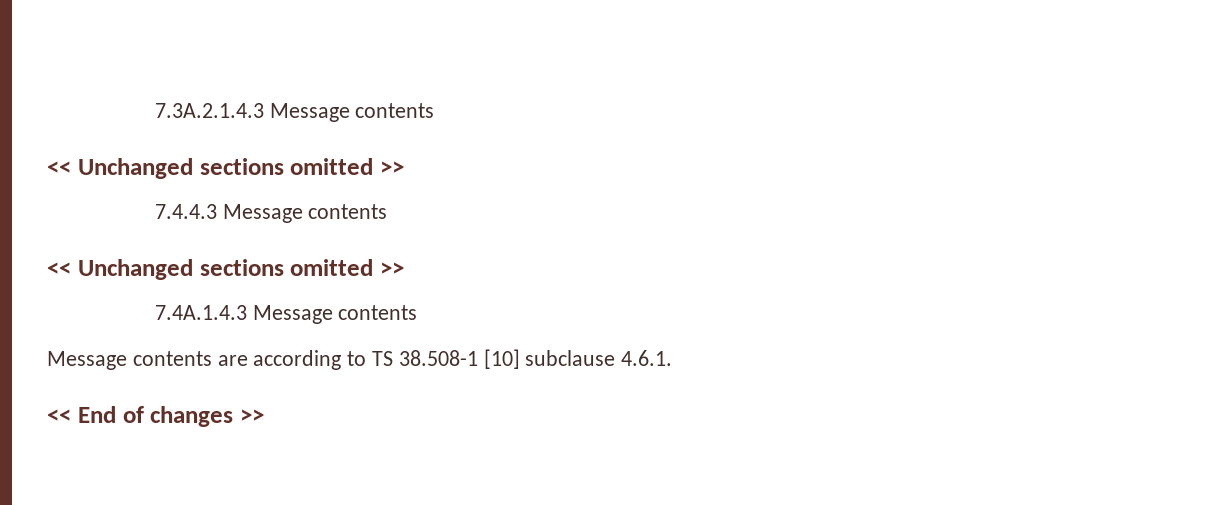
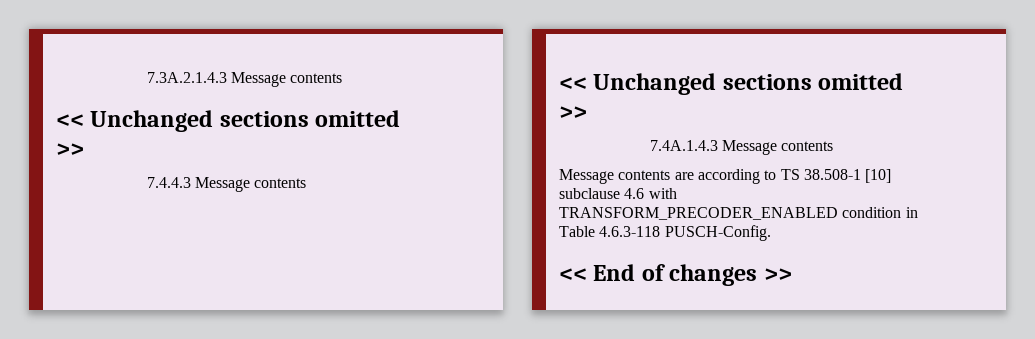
[621,350,673,366] 4.6.1. -> [624,188,677,199] [559,207,918,220] [559,225,771,241] 4.6 with TRANSFORM_PRECODER_ENABLED condition in Table 4.6.3-118 PUSCH-Config.

